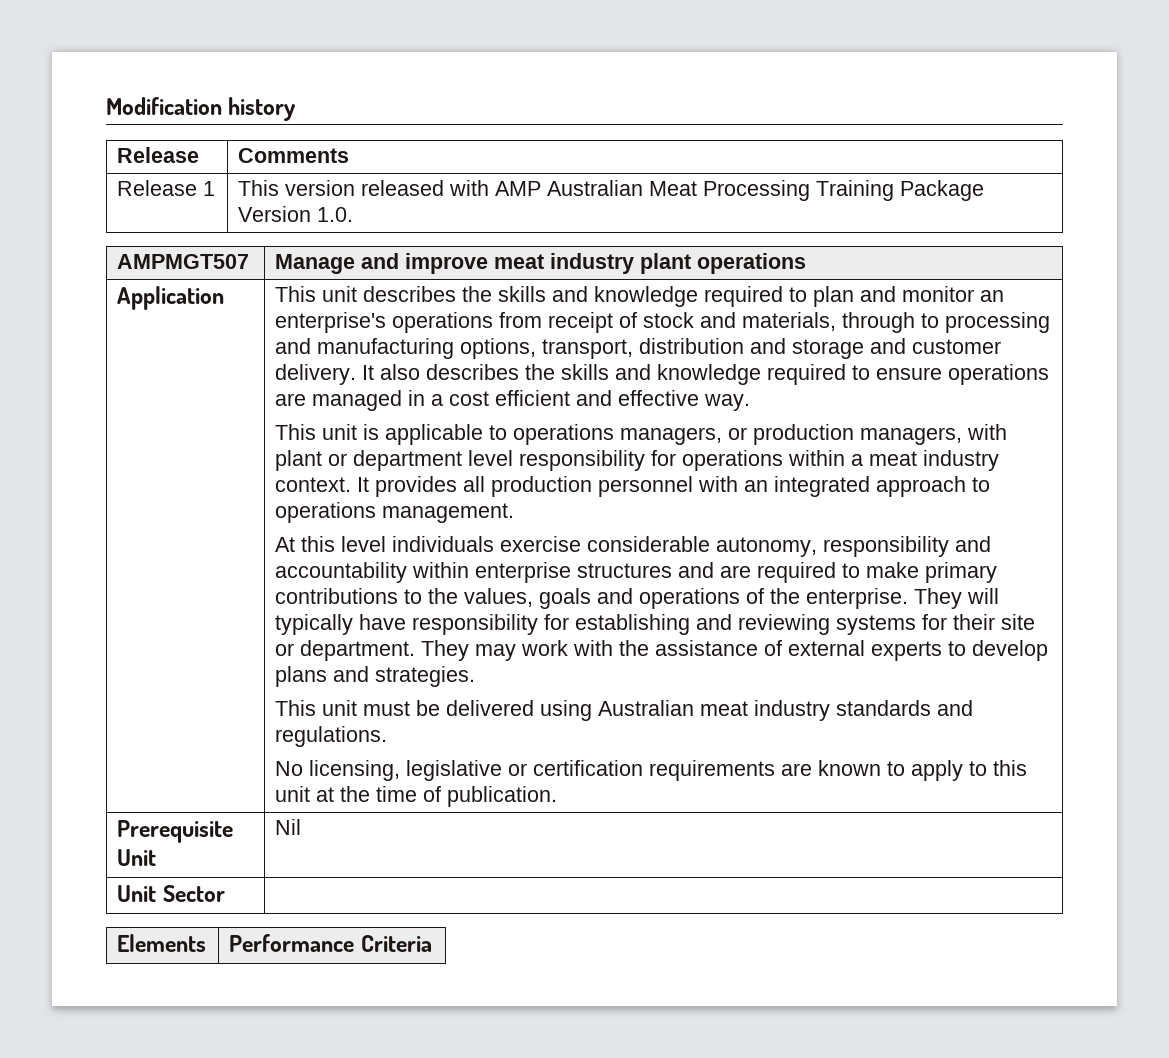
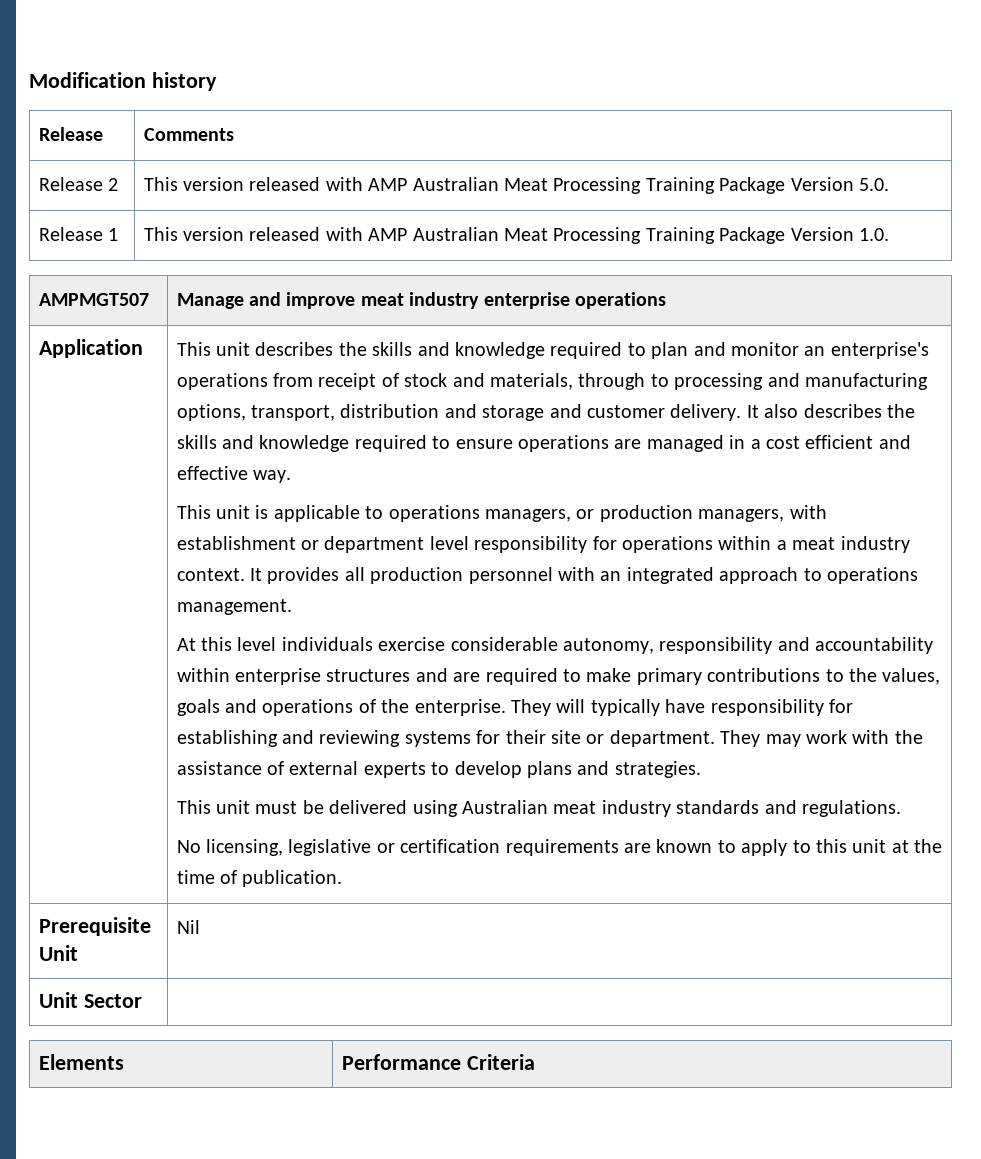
(350, 155) none -> [38,177,119,191] [143,177,890,194] // Release 2 | This version released with AMP Australian Meat Processing Training Package Version 5.0.
[640,253,692,274] plant -> [483,292,570,309] enterprise
[275,450,323,471] plant -> [176,536,296,550] establishment

